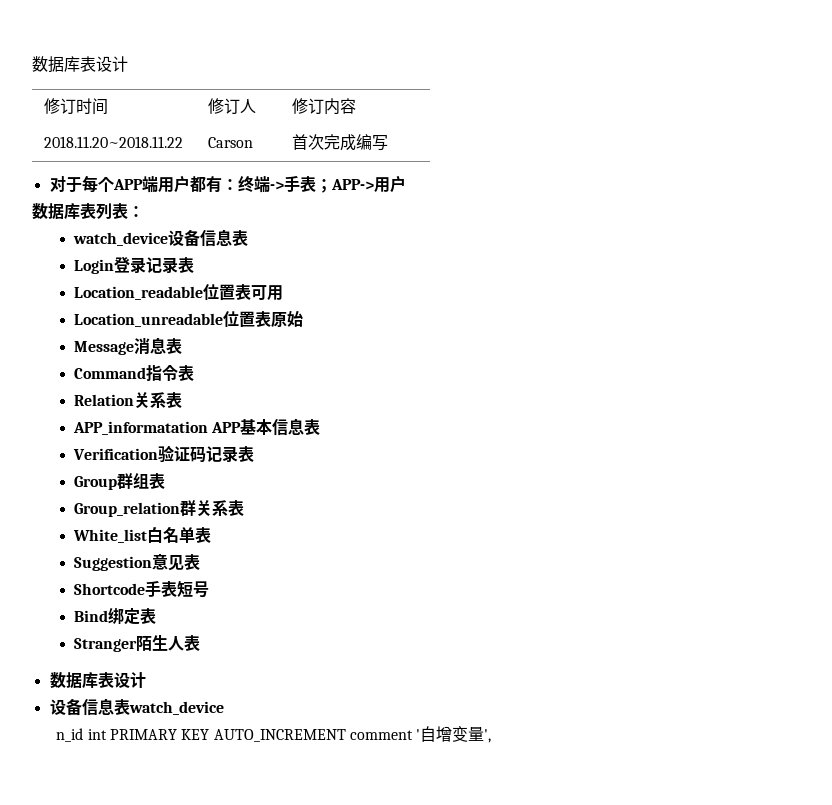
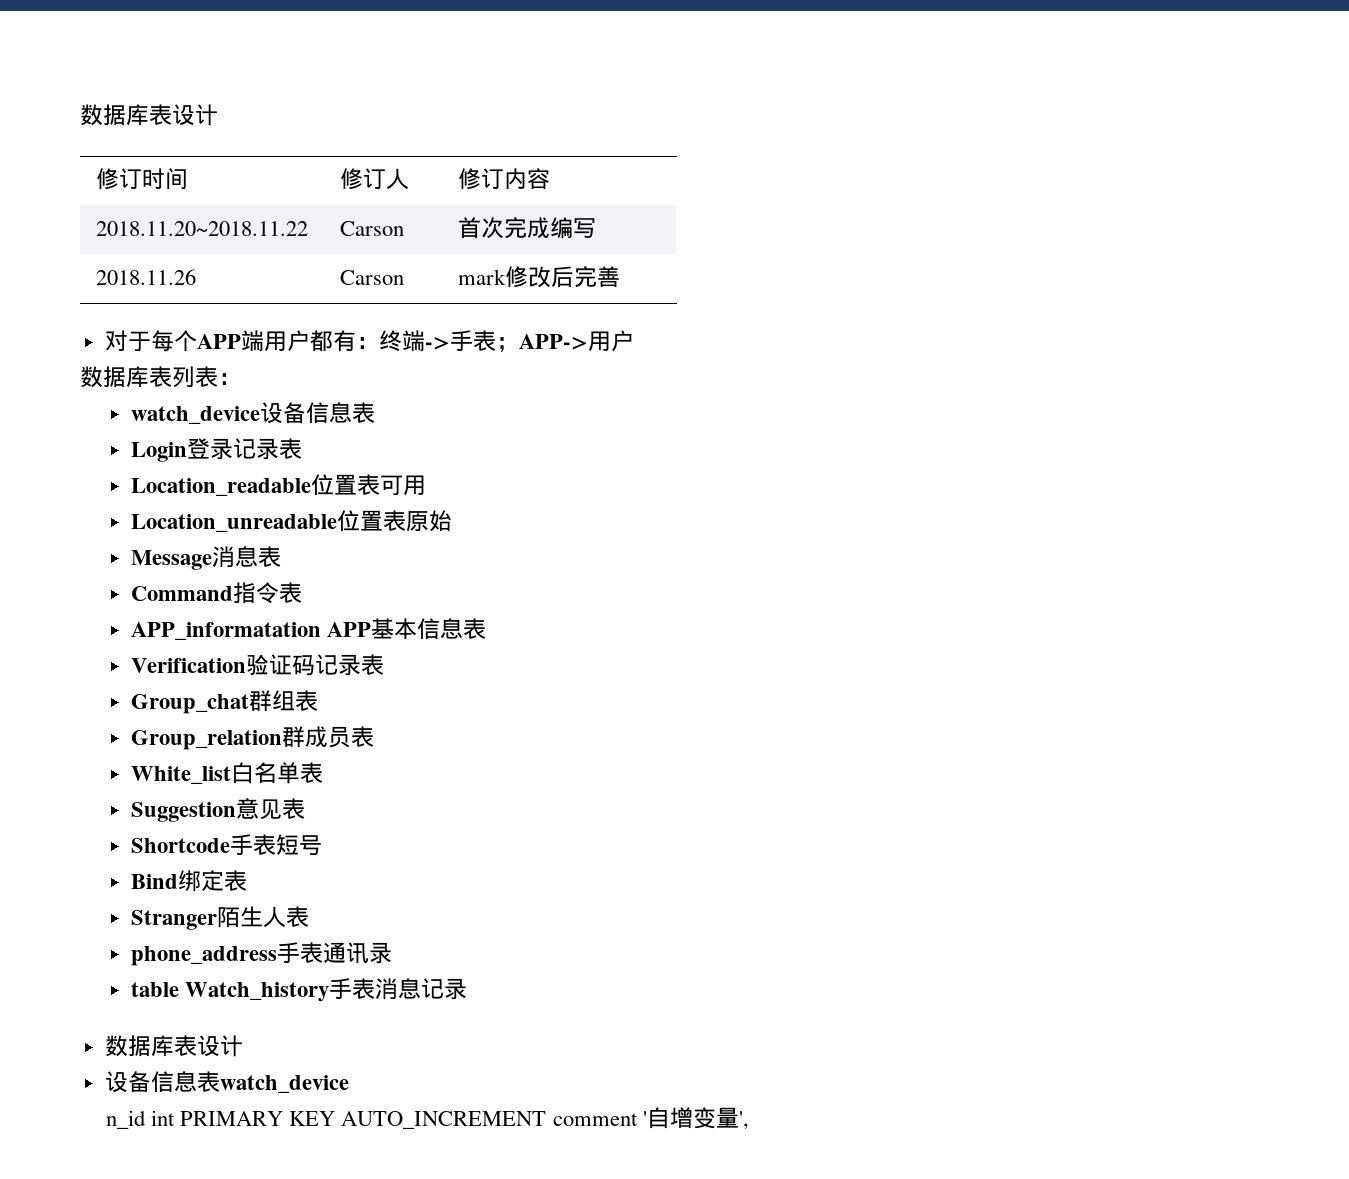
(389, 143) none -> [95,269,196,285] [339,270,404,285] [457,266,620,288] // 2018.11.26 | Carson | mark修改后完善
[74,392,183,409] // Relation关系表 -> (302, 592) none
[74,476,118,490] Group -> [130,694,249,714] Group_chat
[196,500,229,517] 关系 -> [304,726,351,748] 成员
(201, 643) none -> [130,942,392,966] [130,978,468,1002] // phone_address手表通讯录 // table Watch_history手表消息记录

